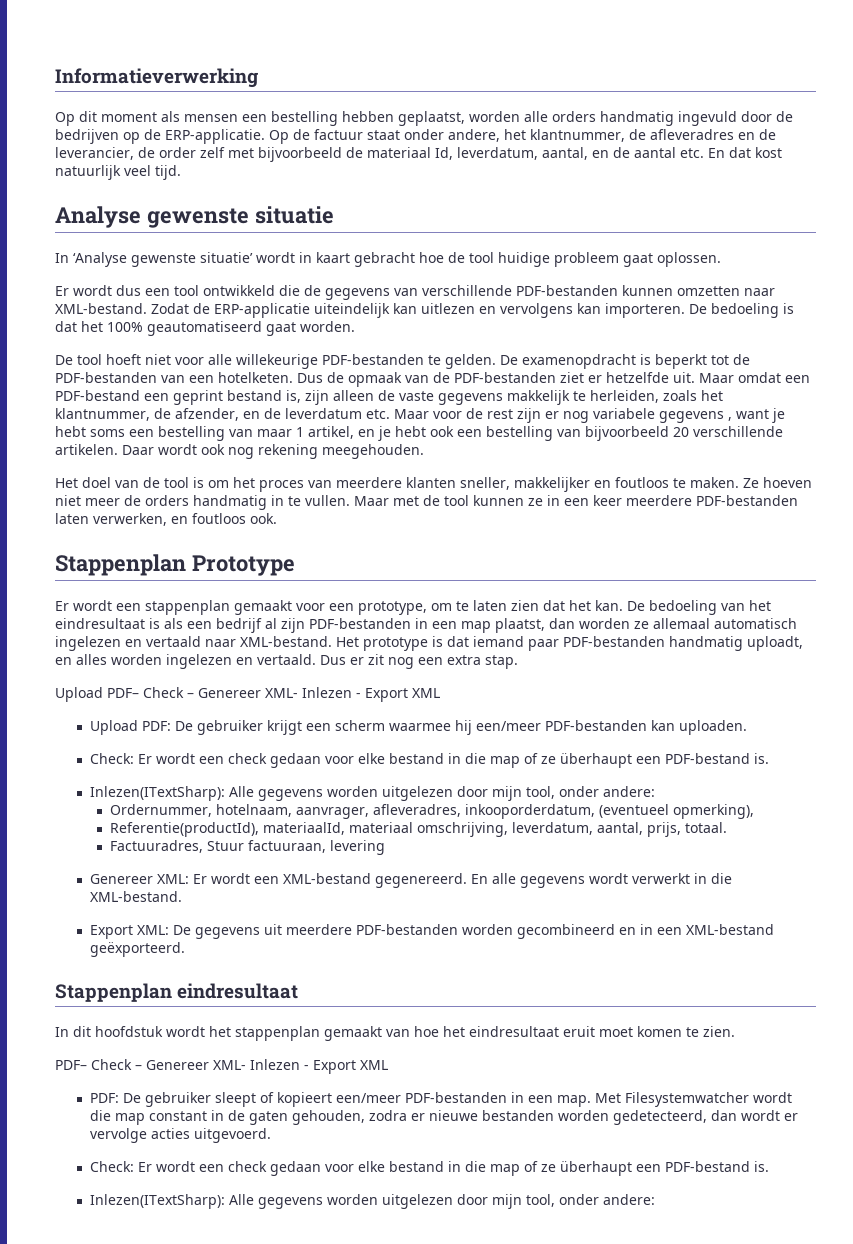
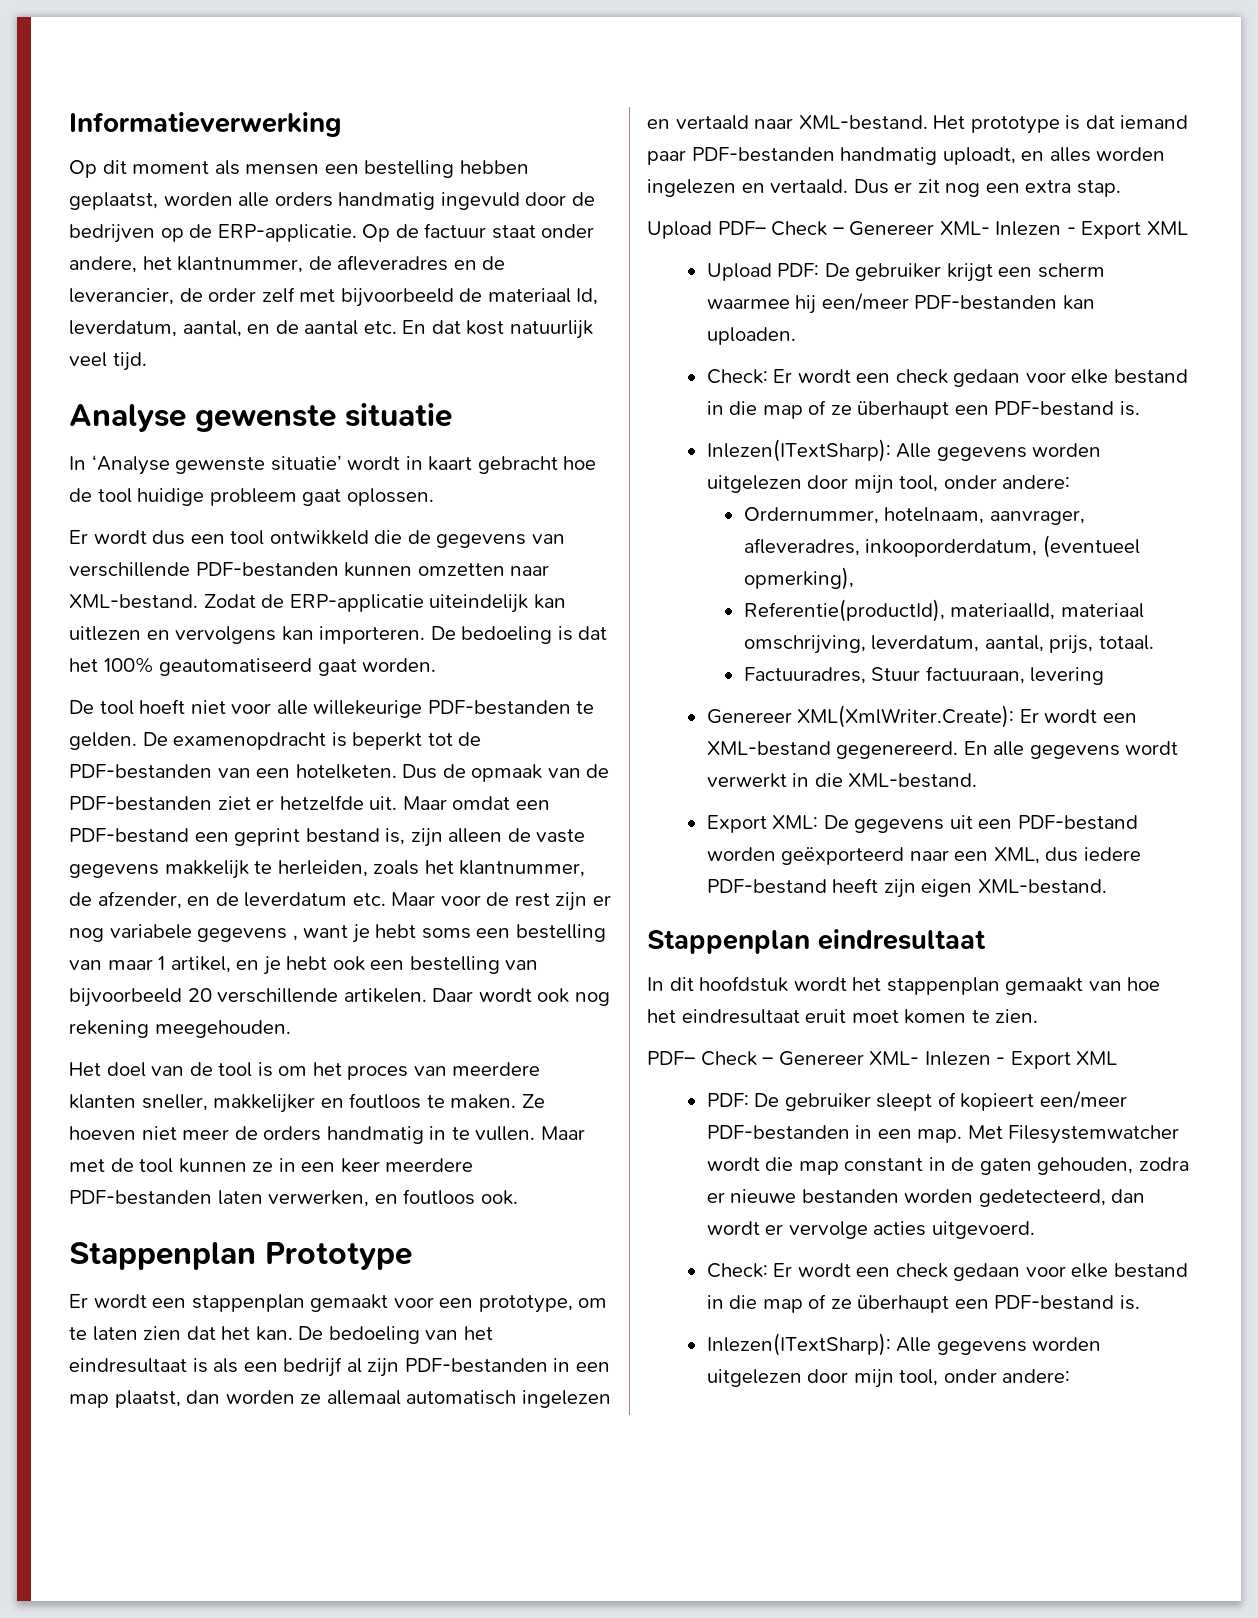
[156,874,189,884] XML: -> [797,705,1015,728] XML(XmlWriter.Create):
[285,924,774,939] [89,942,185,957] meerdere PDF-bestanden worden gecombineerd en in een XML-bestand geëxporteerd. -> [978,815,1138,830] [706,847,1141,865] [706,878,1107,898] een PDF-bestand worden geëxporteerd naar een XML, dus iedere PDF-bestand heeft zijn eigen XML-bestand.

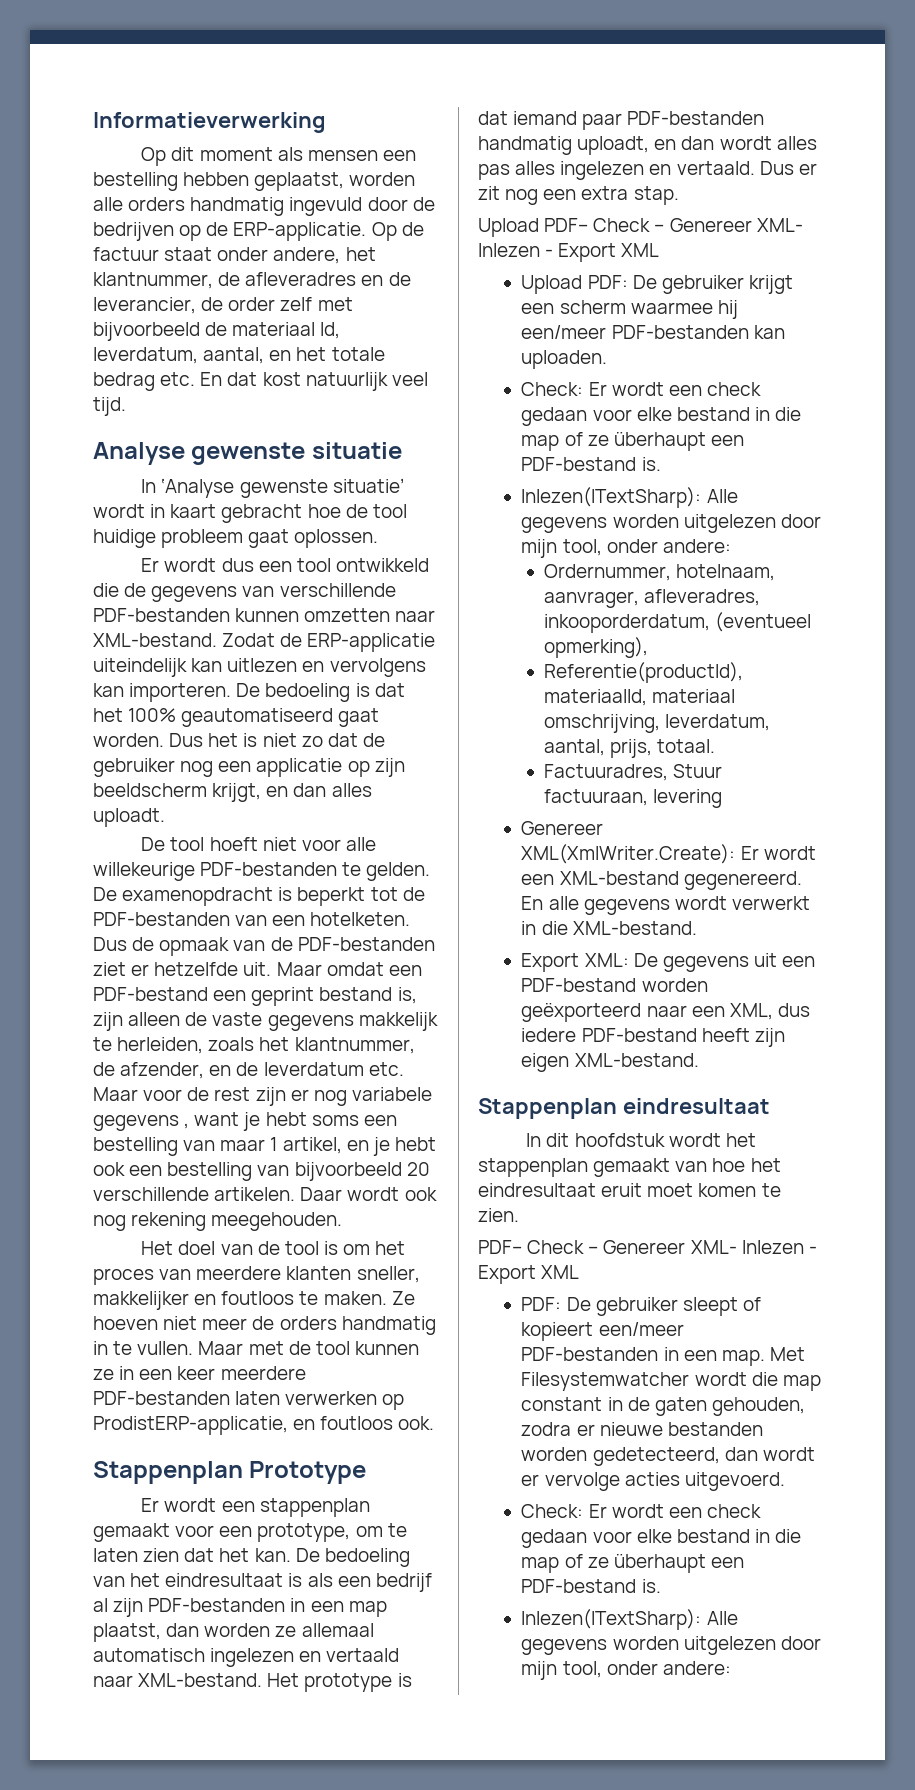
[275,320,359,335] de aantal -> [296,347,385,361] [93,372,155,391] het totale bedrag
(437, 665) none -> [169,733,385,747] [93,758,405,777] [93,783,372,802] [93,808,165,827] Dus het is niet zo dat de gebruiker nog een applicatie op zijn beeldscherm krijgt, en dan alles uploadt.
[268,1190,370,1207] verwerken, -> [285,1391,405,1410] [93,1416,288,1435] verwerken op ProdistERP-applicatie,
[1049,147,1166,162] alles worden -> [681,136,817,150] [478,161,556,180] dan wordt alles pas alles

